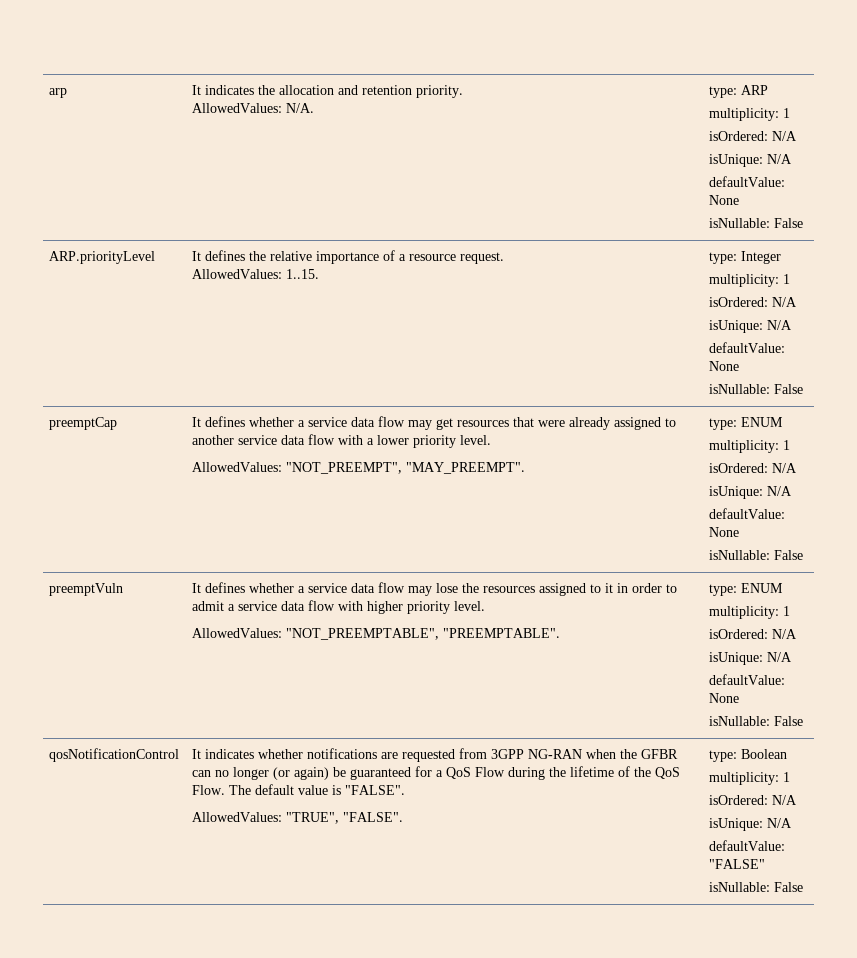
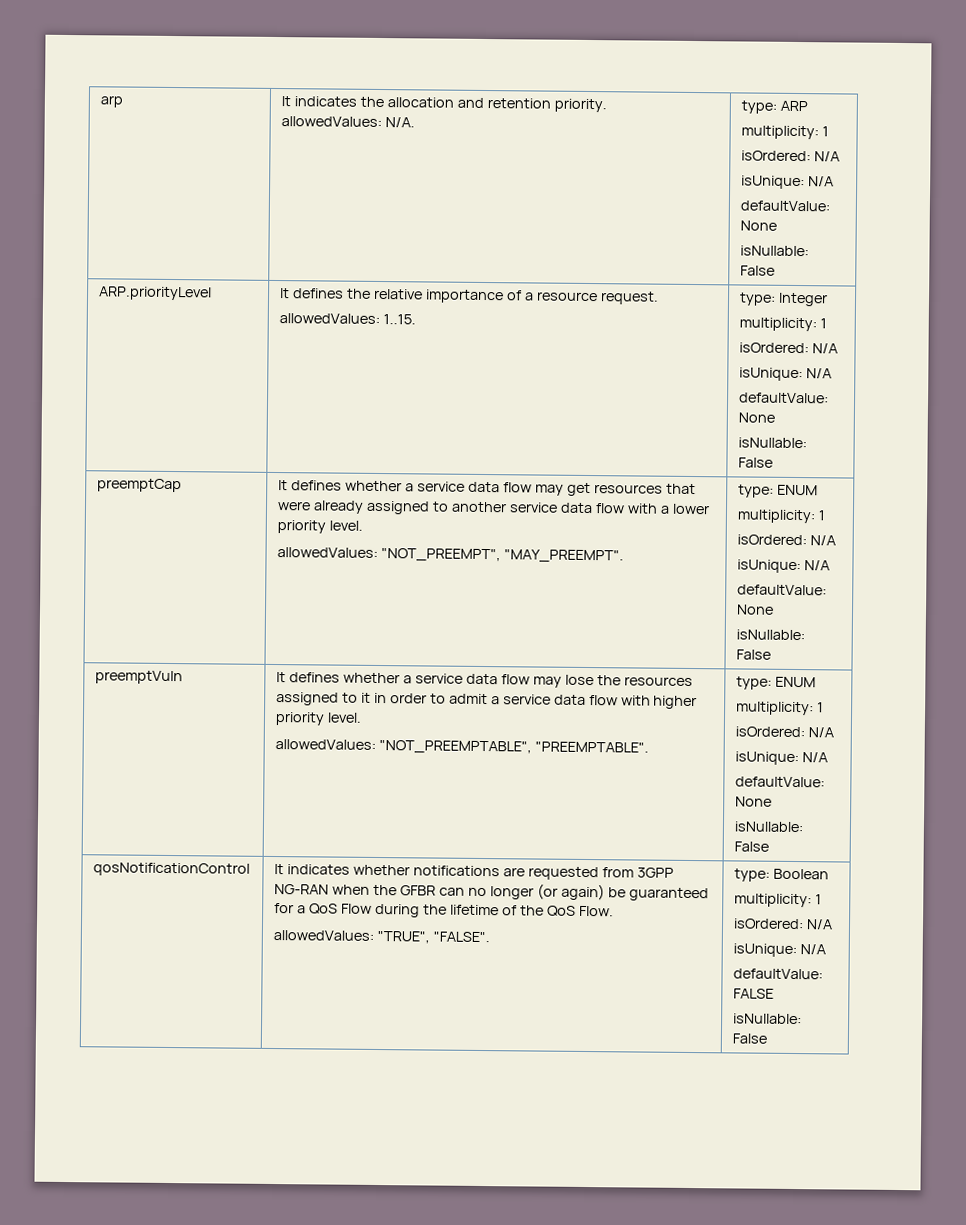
[192,103,283,113] AllowedValues: -> [281,116,383,128] allowedValues:
[192,269,283,279] AllowedValues: -> [279,313,381,325] allowedValues:
[192,462,283,472] AllowedValues: -> [277,547,379,558] allowedValues:
[192,628,283,638] AllowedValues: -> [275,739,377,750] allowedValues:
[229,784,406,795] [192,812,283,822] The default value is "FALSE". // AllowedValues: -> [273,930,375,941] // allowedValues:
[709,859,766,869] "FALSE" -> [733,988,775,999] FALSE

